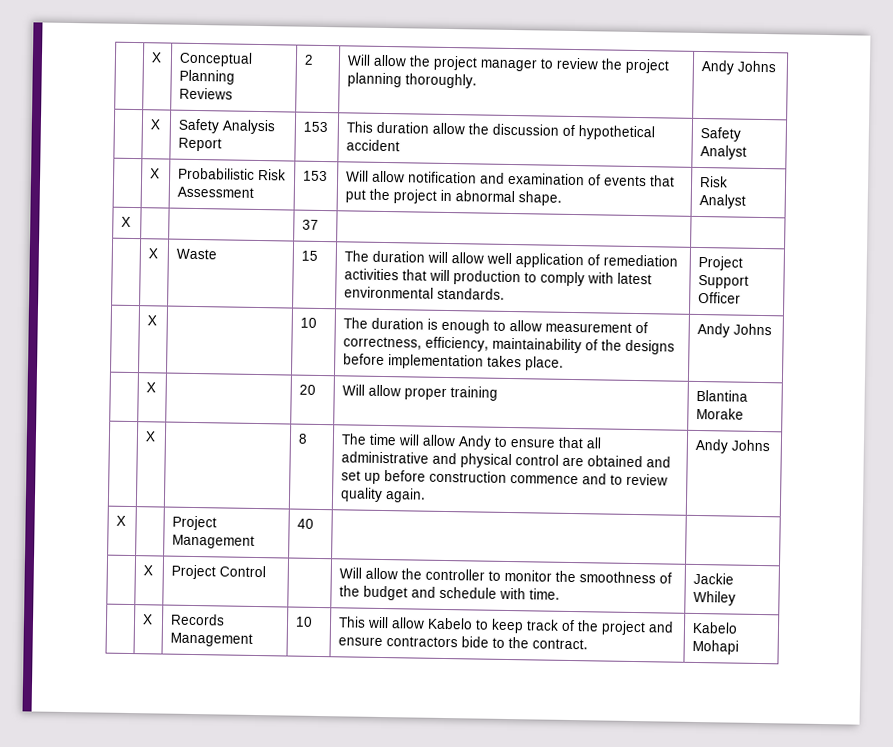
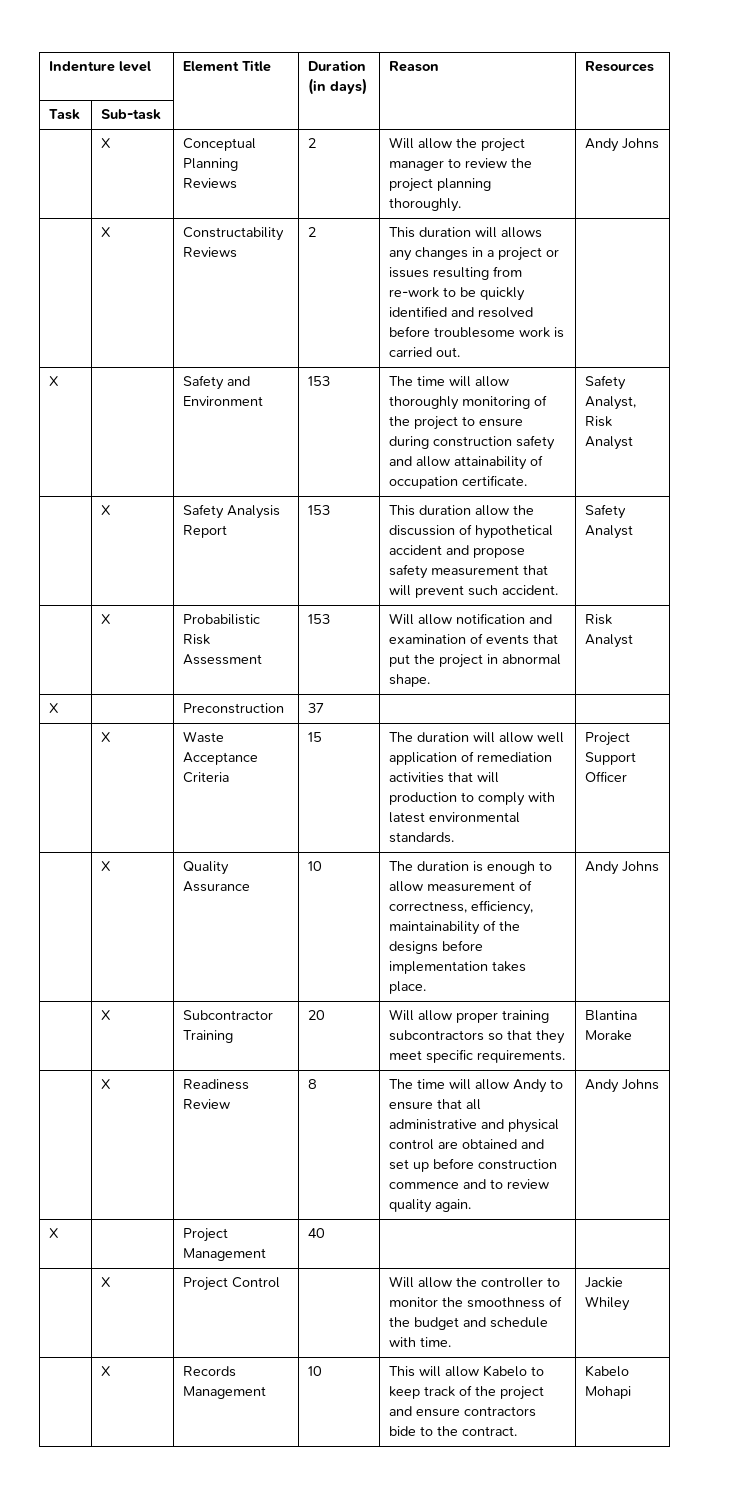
(151, 57) none -> [49,61,152,72] [183,60,272,72] [308,60,367,71] [308,78,368,95] [389,61,440,72] [585,61,655,72] [49,109,81,120] [101,109,162,120] Indenture level | Element Title | Duration (in days) | Reason | Resources // Task | Sub-task | | | | //
(778, 66) none -> [101,227,112,237] [183,227,285,241] [183,247,238,258] [308,227,317,237] [389,227,543,238] [389,247,560,261] [389,266,523,280] [389,287,526,301] [389,306,534,318] [389,326,565,338] [389,347,461,357] [49,376,60,386] [183,375,251,390] [183,396,264,406] [308,376,331,386] [389,376,510,387] [389,395,548,410] [389,416,524,430] [389,435,556,450] [389,455,544,470] [389,475,528,489] [585,375,627,390] [585,396,637,410] [585,416,613,427] [585,436,634,450] // | X | Constructability Reviews | 2 | This duration will allows any changes in a project or issues resulting from re-work to be quickly identified and resolved before troublesome work is carried out. | // X | | Safety and Environment | 153 | The time will allow thoroughly monitoring of the project to ensure during construction safety and allow attainability of occupation certificate. | Safety Analyst, Risk Analyst
(401, 145) none -> [446,545,526,558] [389,564,549,579] [389,585,559,598] and propose safety measurement that will prevent such accident.
(132, 221) none -> [183,703,285,714] Preconstruction
(218, 254) none -> [183,752,259,765] [183,772,230,783] Acceptance Criteria
(158, 320) none -> [183,861,230,875] [183,881,251,892] Quality Assurance
(157, 387) none -> [183,1010,274,1020] [183,1030,234,1043] Subcontractor Training
(499, 393) none -> [389,1030,566,1044] [389,1049,566,1063] subcontractors so that they meet specific requirements.
(157, 436) none -> [183,1079,250,1090] [183,1099,231,1109] Readiness Review

